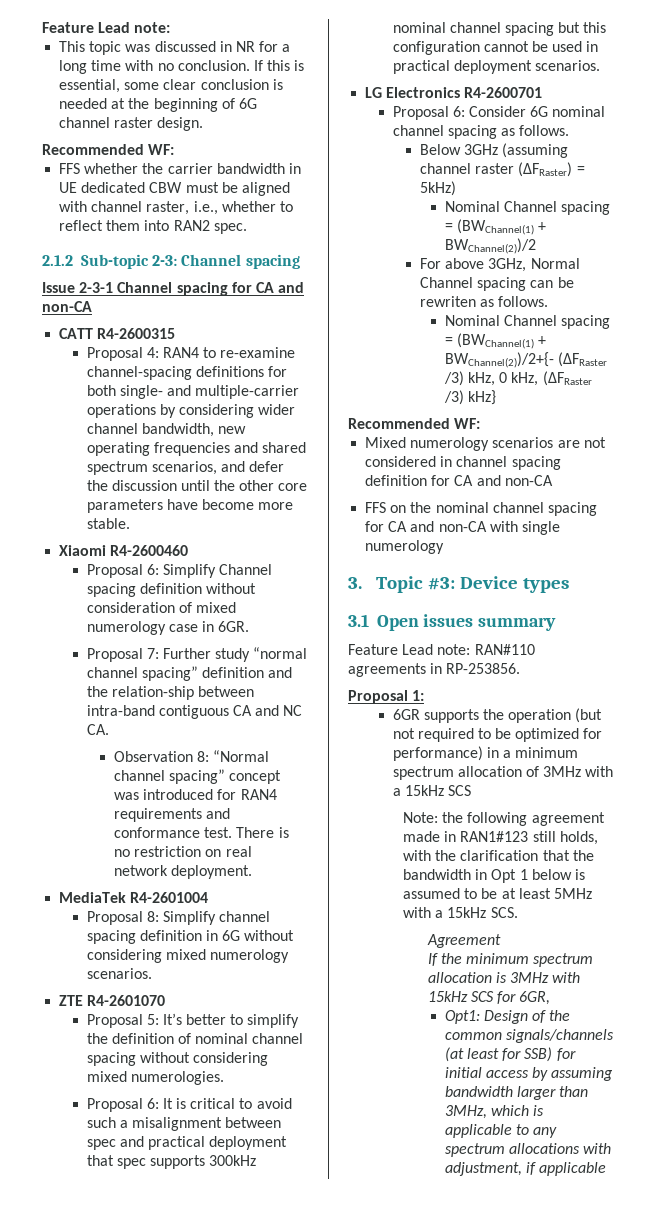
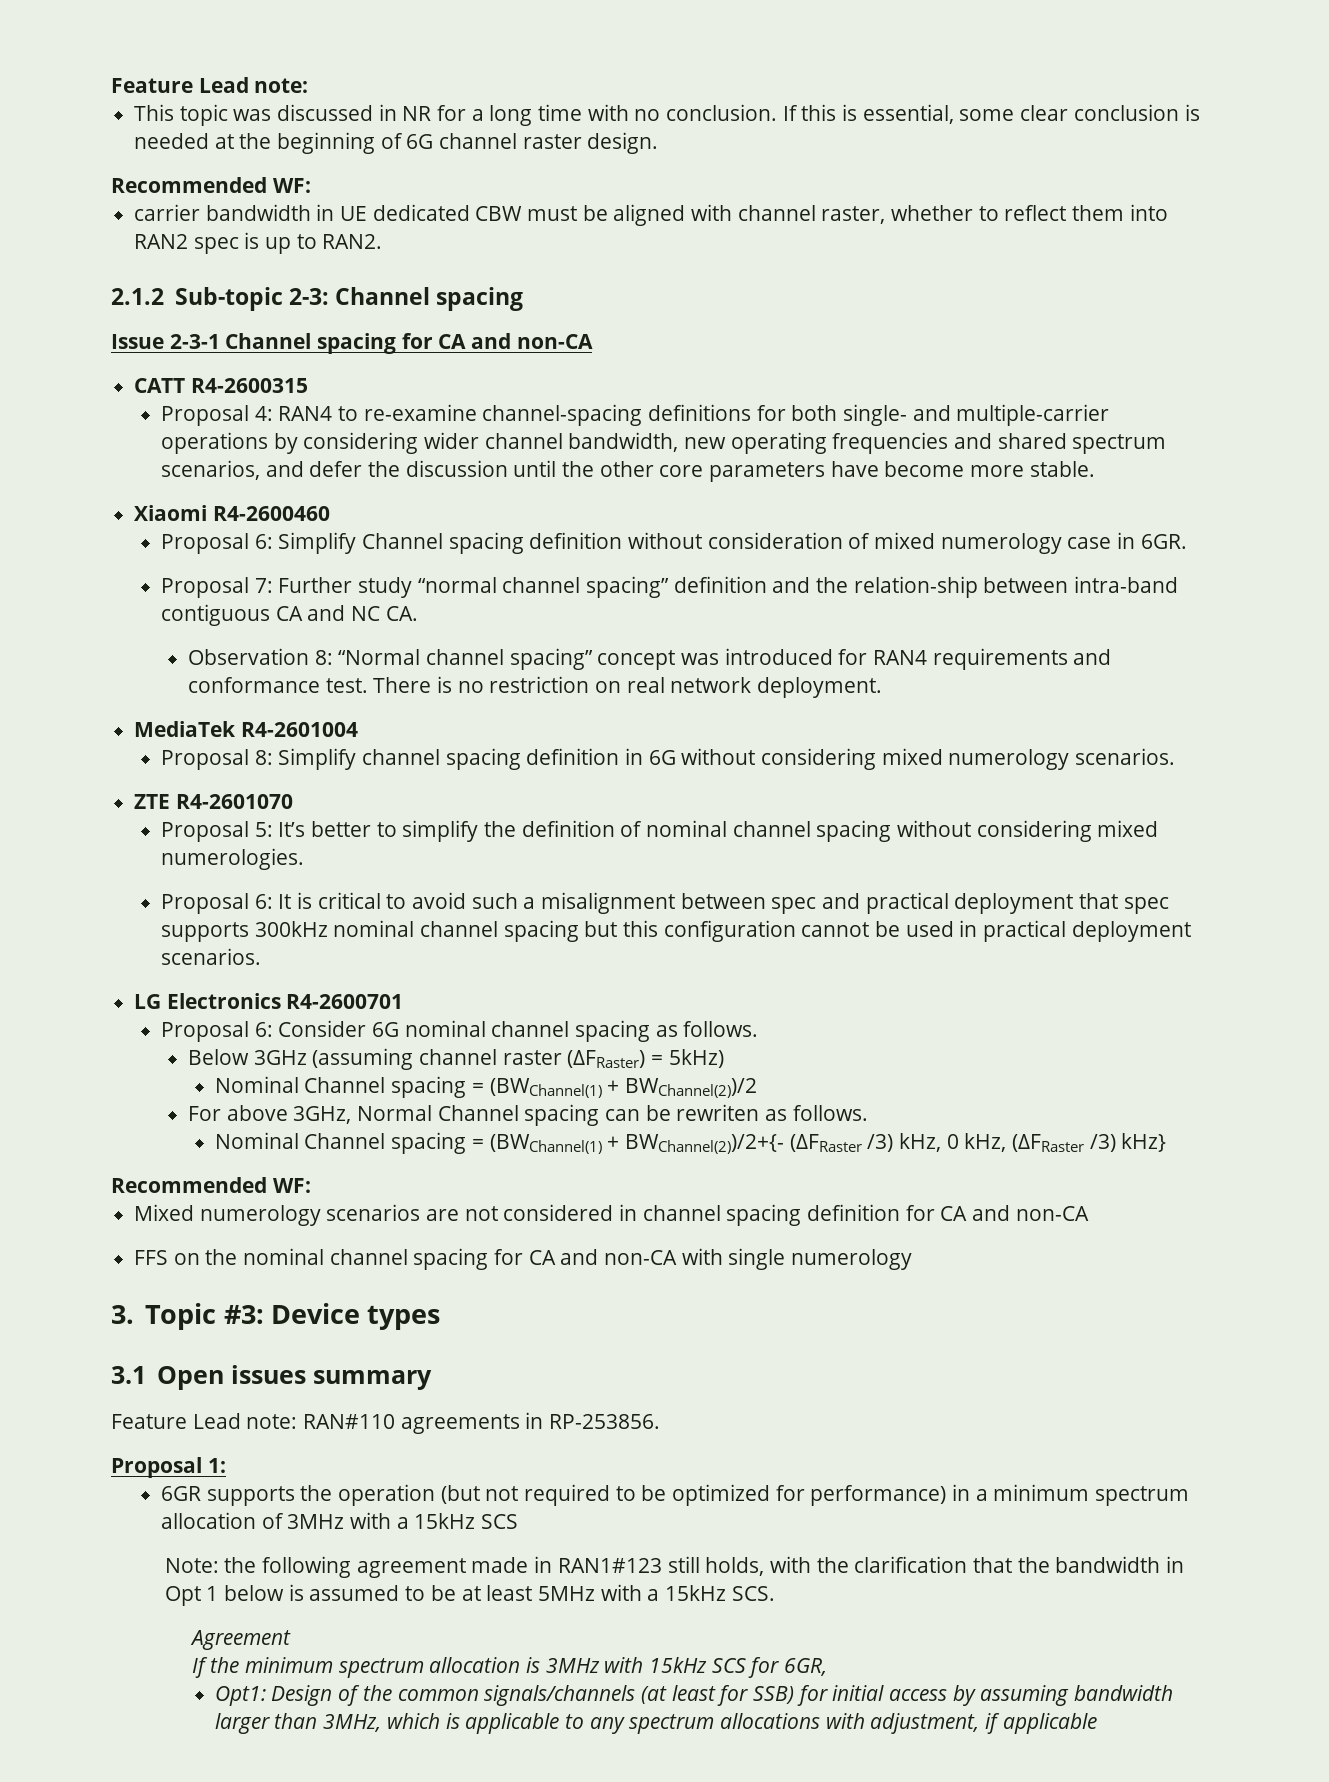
[59,163,164,174] FFS whether the -> (311, 185) none
[193,201,218,215] i.e., -> (886, 215) none
[213,223,247,234] spec. -> [193,232,383,254] spec is up to RAN2.

